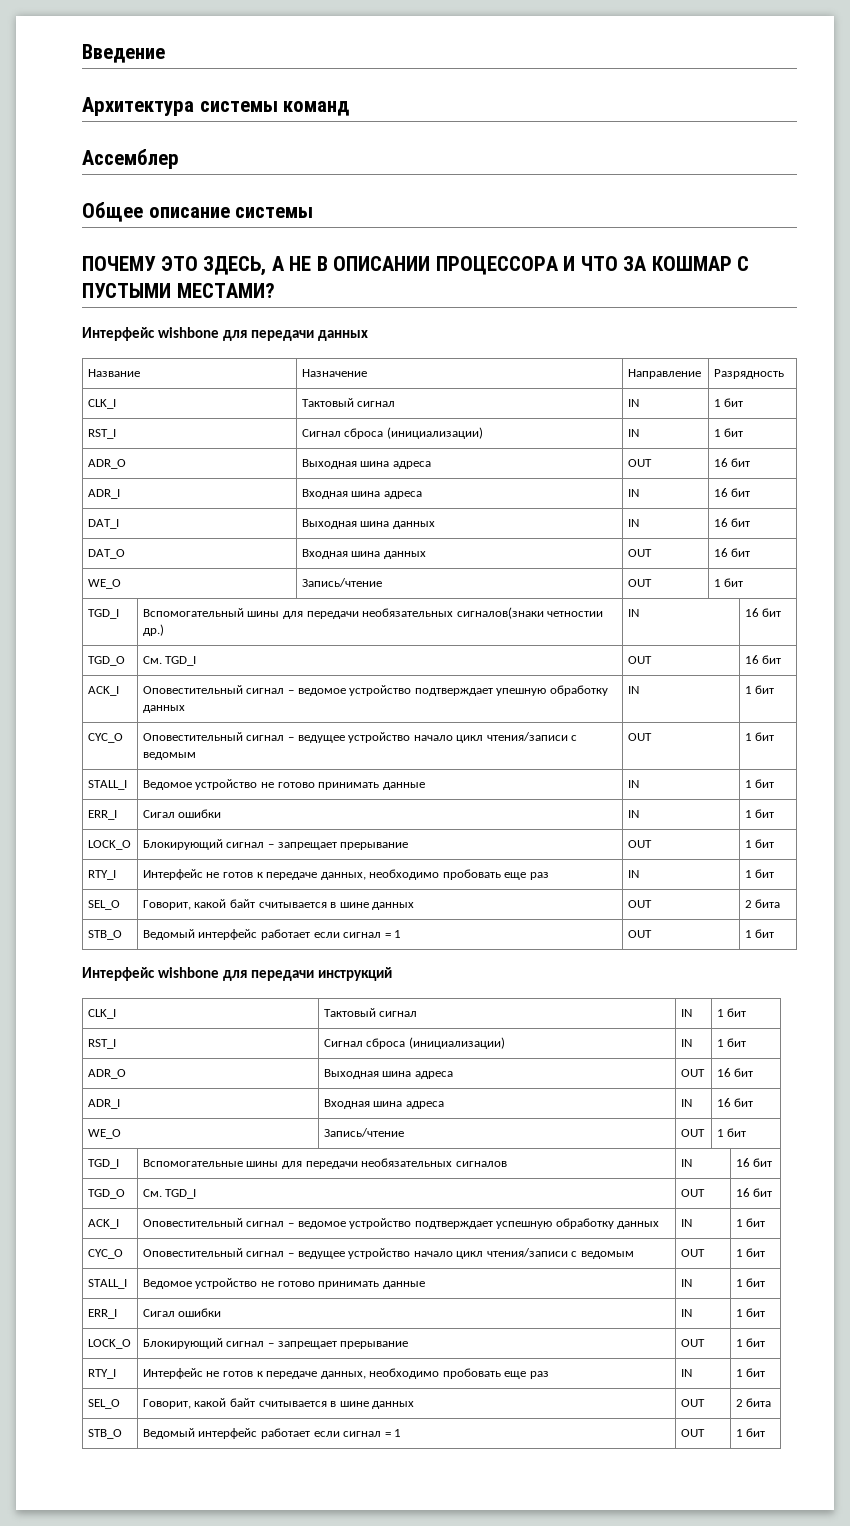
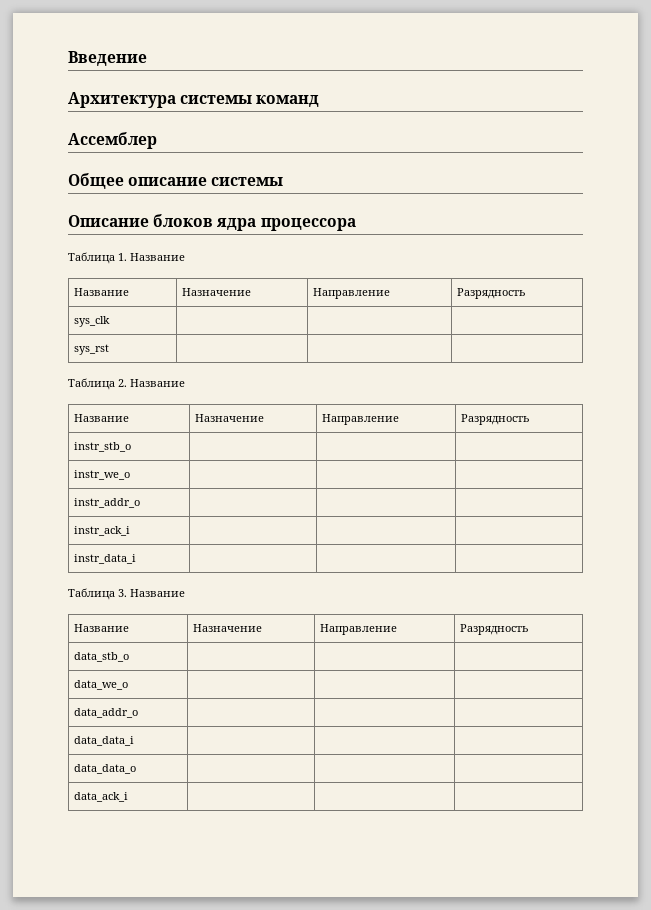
[82,256,750,276] [82,283,275,298] [82,327,368,341] [87,369,140,377] [301,369,367,377] [627,369,701,379] [713,369,784,379] [87,399,116,409] [301,398,396,407] [627,399,639,407] [713,398,744,407] [87,429,116,439] [301,427,483,439] [627,429,639,437] [713,428,744,437] [87,459,126,469] [301,459,431,469] [627,459,652,467] [713,458,751,467] [87,489,120,499] [301,489,422,499] [627,489,639,497] [713,488,751,497] [87,519,119,529] [301,519,435,529] [627,519,639,527] [713,518,751,527] [87,549,125,559] [301,549,426,559] [627,549,652,557] [713,548,751,557] [87,579,121,589] [301,578,382,587] [627,579,652,587] [713,578,744,587] [87,609,119,619] [142,607,604,619] [142,624,164,636] [627,609,639,617] [744,608,782,617] [87,656,125,666] [142,656,197,666] [627,656,652,664] [744,655,782,664] [87,686,119,696] [142,685,608,696] [142,705,185,713] [627,686,639,694] [744,685,775,694] [87,733,123,743] [142,732,578,743] [142,752,196,760] [627,733,652,741] [744,732,775,741] [87,780,127,790] [142,779,425,790] [627,780,639,788] [744,779,775,788] [87,810,117,820] [142,809,222,818] [627,810,639,818] [744,809,775,818] [87,840,131,850] [142,839,409,850] [627,840,652,848] [744,839,775,848] [87,870,116,880] [142,869,549,880] [627,870,639,878] [744,869,775,878] [87,900,120,910] [142,899,415,910] [627,900,652,908] [744,899,781,908] [87,930,122,940] [142,929,402,940] [627,930,652,938] [744,929,775,938] [82,967,392,981] [87,1009,116,1019] [323,1008,418,1017] [680,1009,692,1017] [716,1008,747,1017] [87,1039,116,1049] [323,1037,505,1049] [680,1039,692,1047] [716,1038,747,1047] [87,1069,126,1079] [323,1069,453,1079] [680,1069,705,1077] [716,1068,754,1077] [87,1099,120,1109] [323,1099,444,1109] [680,1099,692,1107] [716,1098,754,1107] [87,1129,121,1139] [323,1128,404,1137] [680,1129,705,1137] [716,1128,747,1137] [87,1159,119,1169] [142,1158,507,1169] [680,1159,692,1167] [735,1158,773,1167] [87,1189,125,1199] [142,1189,197,1199] [680,1189,705,1197] [735,1188,773,1197] [87,1219,119,1229] [142,1218,660,1229] [680,1219,692,1227] [735,1218,766,1227] [87,1249,123,1259] [142,1248,634,1259] [680,1249,705,1257] [735,1248,766,1257] [87,1279,127,1289] [142,1278,425,1289] [680,1279,692,1287] [735,1278,766,1287] [87,1309,117,1319] [142,1308,222,1317] [680,1309,692,1317] [735,1308,766,1317] [87,1339,131,1349] [142,1338,409,1349] [680,1339,705,1347] [735,1338,766,1347] [87,1369,116,1379] [142,1368,549,1379] [680,1369,692,1377] [735,1368,766,1377] [87,1399,120,1409] [142,1398,415,1409] [680,1399,705,1407] [735,1398,772,1407] [87,1429,122,1439] [142,1428,402,1439] [680,1429,705,1437] [735,1428,766,1437] ПОЧЕМУ ЭТО ЗДЕСЬ, А НЕ В ОПИСАНИИ ПРОЦЕССОРА И ЧТО ЗА КОШМАР С ПУСТЫМИ МЕСТАМИ? // Интерфейс wishbone для передачи данных // Название | Назначение | Направление | Разрядность // CLK_I | Тактовый сигнал | IN | 1 бит // RST_I | Сигнал сброса (инициализации) | IN | 1 бит // ADR_O | Выходная шина адреса | OUT | 16 бит // ADR_I | Входная шина адреса | IN | 16 бит // DAT_I | Выходная шина данных | IN | 16 бит // DAT_O | Входная шина данных | OUT | 16 бит // WE_O | Запись/чтение | OUT | 1 бит // TGD_I | Вспомогательный шины для передачи необязательных сигналов(знаки четностии др.) | IN | 16 бит // TGD_O | См. TGD_I | OUT | 16 бит // ACK_I | Оповестительный сигнал – ведомое устройство подтверждает упешную обработку данных | IN | 1 бит // CYC_O | Оповестительный сигнал – ведущее устройство начало цикл чтения/записи с ведомым | OUT | 1 бит // STALL_I | Ведомое устройство не готово принимать данные | IN | 1 бит // ERR_I | Сигал ошибки | IN | 1 бит // LOCK_O | Блокирующий сигнал – запрещает прерывание | OUT | 1 бит // RTY_I | Интерфейс не готов к передаче данных, необходимо пробовать еще раз | IN | 1 бит // SEL_O | Говорит, какой байт считывается в шине данных | OUT | 2 бита // STB_O | Ведомый интерфейс работает если сигнал = 1 | OUT | 1 бит // Интерфейс wishbone для передачи инструкций // CLK_I | Тактовый сигнал | IN | 1 бит // RST_I | Сигнал сброса (инициализации) | IN | 1 бит // ADR_O | Выходная шина адреса | OUT | 16 бит // ADR_I | Входная шина адреса | IN | 16 бит // WE_O | Запись/чтение | OUT | 1 бит // TGD_I | Вспомогательные шины для передачи необязательных сигналов | IN | 16 бит // TGD_O | См. TGD_I | OUT | 16 бит // ACK_I | Оповестительный сигнал – ведомое устройство подтверждает успешную обработку данных | IN | 1 бит // CYC_O | Оповестительный сигнал – ведущее устройство начало цикл чтения/записи с ведомым | OUT | 1 бит // STALL_I | Ведомое устройство не готово принимать данные | IN | 1 бит // ERR_I | Сигал ошибки | IN | 1 бит // LOCK_O | Блокирующий сигнал – запрещает прерывание | OUT | 1 бит // RTY_I | Интерфейс не готов к передаче данных, необходимо пробовать еще раз | IN | 1 бит // SEL_O | Говорит, какой байт считывается в шине данных | OUT | 2 бита // STB_O | Ведомый интерфейс работает если сигнал = 1 | OUT | 1 бит -> [68,214,356,231] [68,252,185,264] [74,288,130,296] [182,288,252,296] [313,288,391,299] [457,288,527,299] [74,316,111,327] [74,344,110,355] [68,378,185,390] [74,414,130,422] [195,414,265,422] [322,414,400,425] [461,414,531,425] [74,442,132,452] [74,470,131,480] [74,498,141,508] [74,526,131,536] [74,554,137,564] [68,588,185,600] [74,624,130,632] [193,624,263,632] [320,624,398,635] [460,624,530,635] [74,652,130,662] [74,680,129,690] [74,708,139,718] [74,736,135,746] [74,764,137,774] [74,792,129,802] Описание блоков ядра процессора // Таблица 1. Название // Название | Назначение | Направление | Разрядность // sys_clk | | | // sys_rst | | | // Таблица 2. Название // Название | Назначение | Направление | Разрядность // instr_stb_o | | | // instr_we_o | | | // instr_addr_o | | | // instr_ack_i | | | // instr_data_i | | | // Таблица 3. Название // Название | Назначение | Направление | Разрядность // data_stb_o | | | // data_we_o | | | // data_addr_o | | | // data_data_i | | | // data_data_o | | | // data_ack_i | | |

